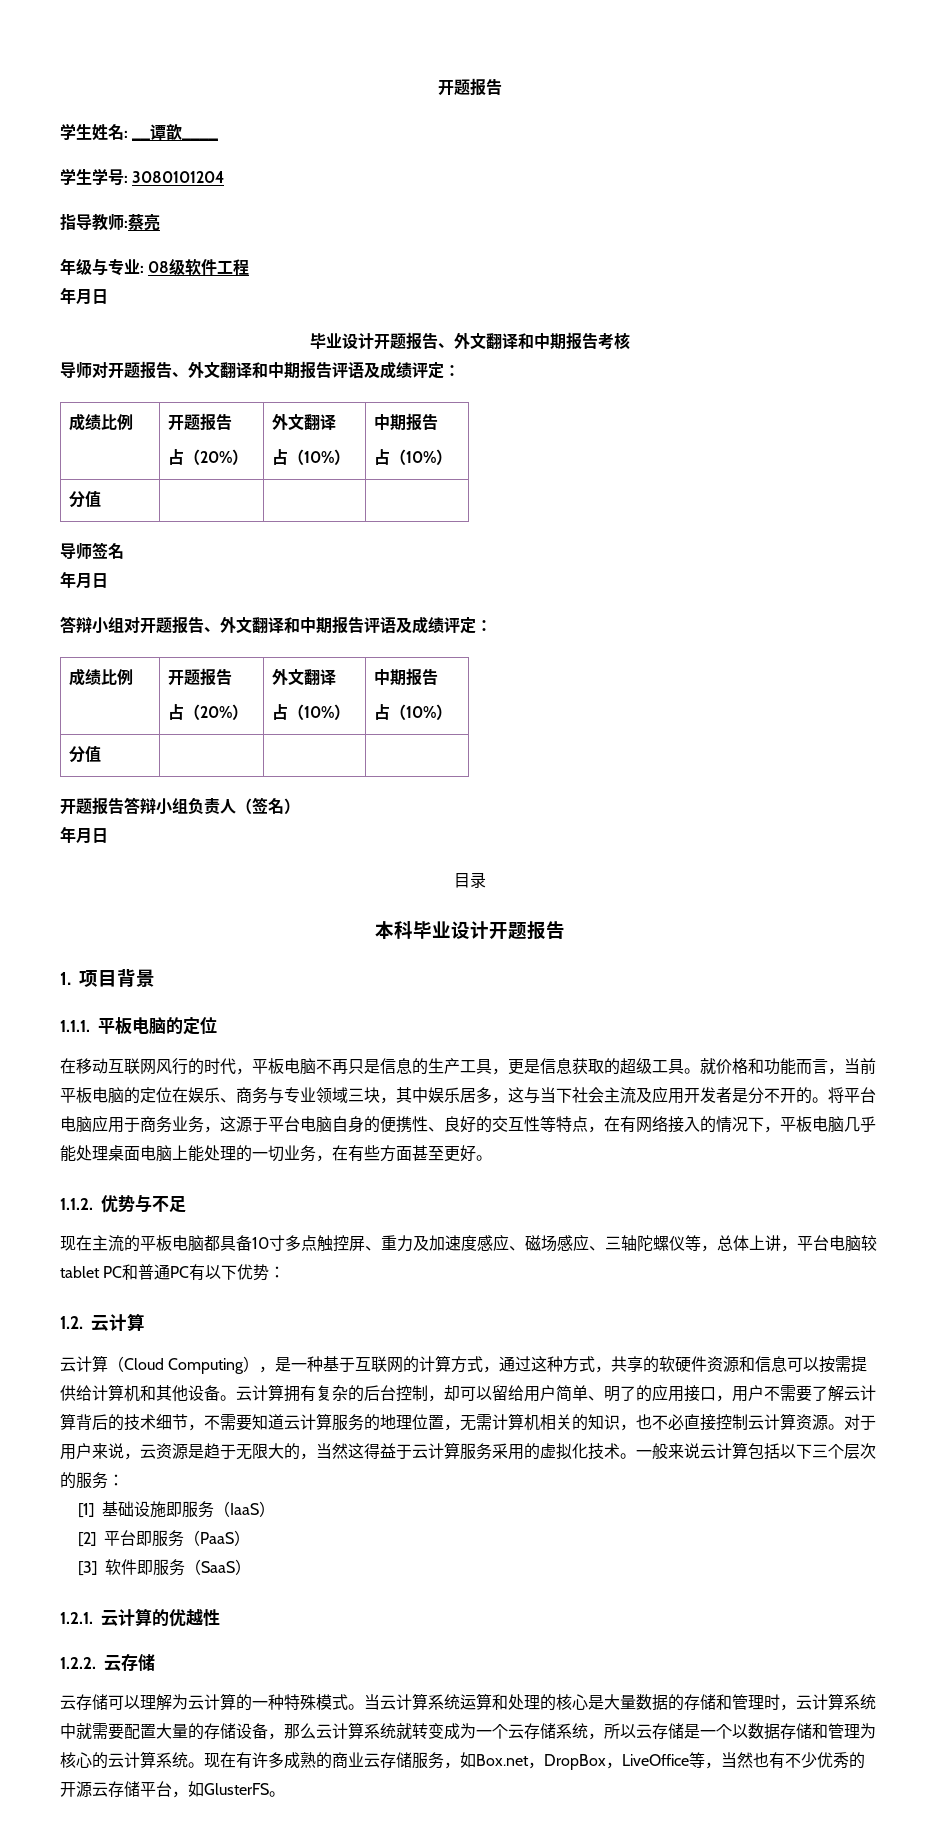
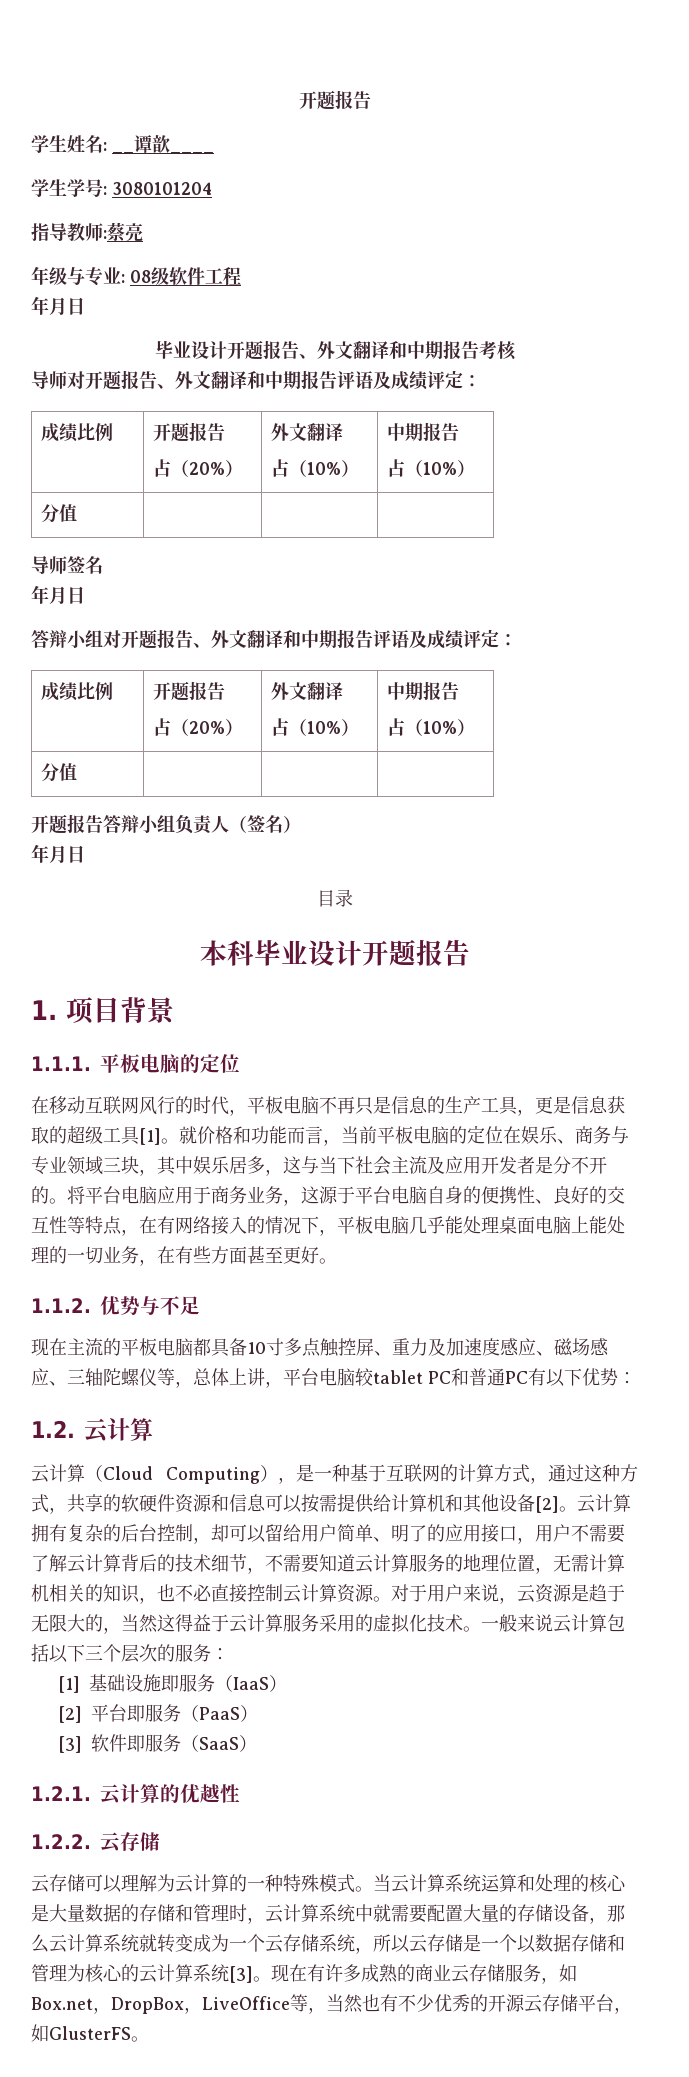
(684, 1066) none -> [139,1128,161,1145] [1]
(220, 1393) none -> [535,1496,559,1513] [2]
(188, 1760) none -> [229,1966,253,1983] [3]

